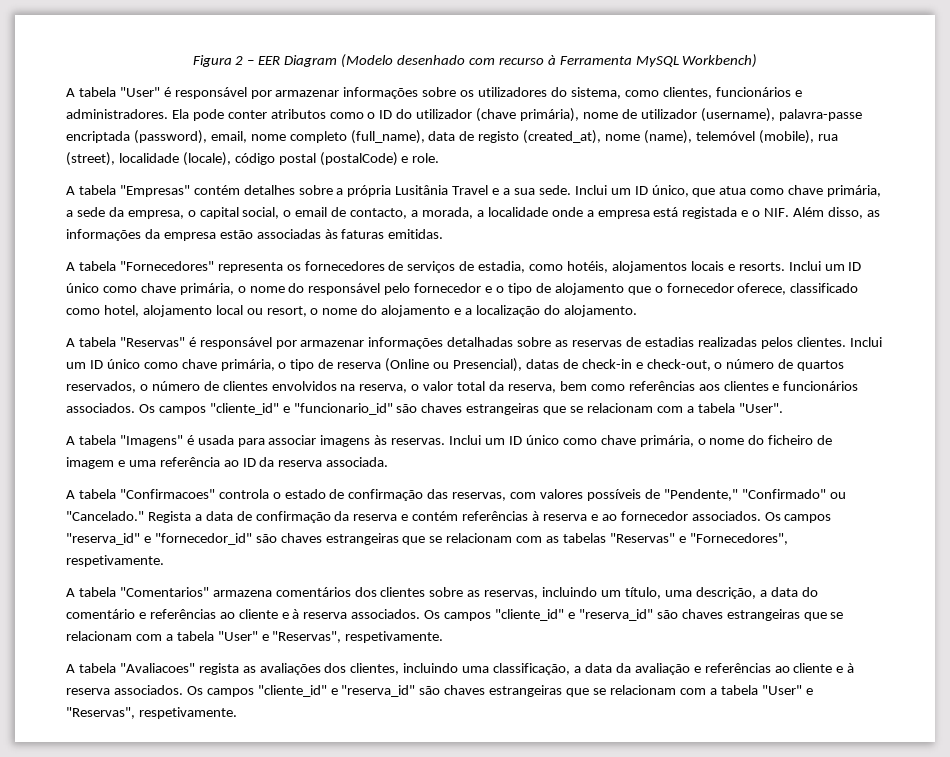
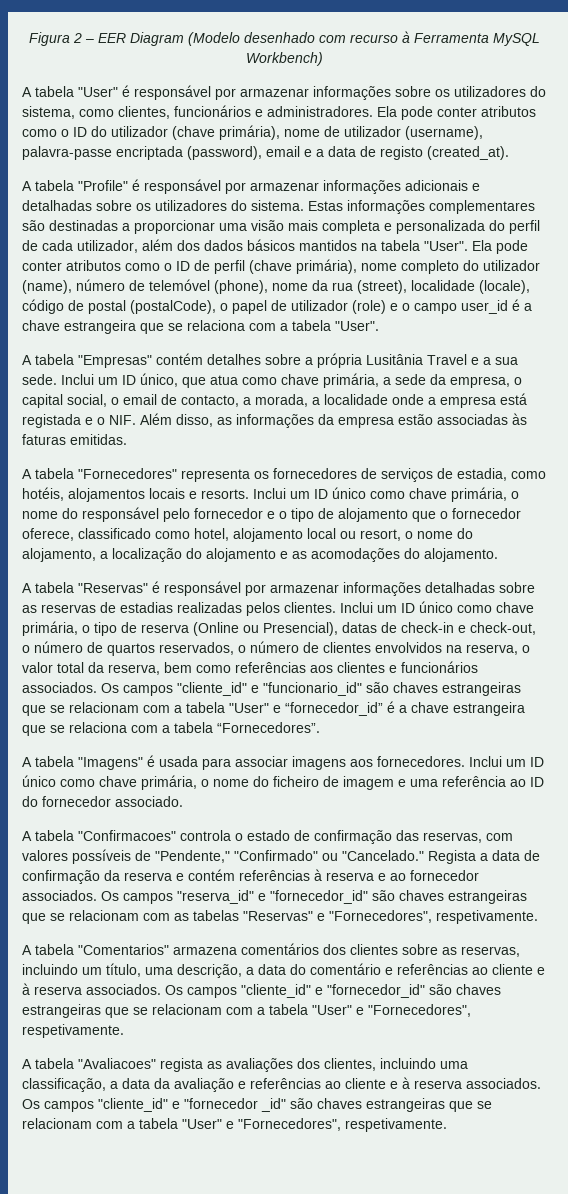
[210,130,814,144] email, nome completo (full_name), data de registo (created_at), nome (name), telemóvel (mobile), -> [266,146,509,160] [22,179,480,194] [22,200,535,214] [22,220,540,234] [22,239,528,254] [22,259,540,274] [22,279,328,294] email e a data de registo (created_at). // A tabela "Profile" é responsável por armazenar informações adicionais e detalhadas sobre os utilizadores do sistema. Estas informações complementares são destinadas a proporcionar uma visão mais completa e personalizada do perfil de cada utilizador, além dos dados básicos mantidos na tabela "User". Ela pode conter atributos como o ID de perfil (chave primária), nome completo do utilizador (name), número de telemóvel (phone), nome da
[278,152,440,166] postal (postalCode) e role. -> [68,299,532,314] [22,320,379,334] de postal (postalCode), o papel de utilizador (role) e o campo user_id é a chave estrangeira que se relaciona com a tabela "User".
[381,305,540,317] alojamento e a localização -> [22,548,400,562] alojamento, a localização do alojamento e as acomodações
[738,403,783,413] "User". -> [229,701,525,716] [22,722,320,736] "User" e “fornecedor_id” é a chave estrangeira que se relaciona com a tabela “Fornecedores”.
[374,435,446,445] às reservas. -> [350,756,465,767] aos fornecedores.
[259,457,389,467] da reserva associada. -> [22,796,183,807] do fornecedor associado.
[578,609,653,621] "reserva_id" -> [327,984,425,998] "fornecedor_id"
[272,631,342,643] "Reservas", -> [368,1004,471,1017] "Fornecedores",
[341,685,416,697] "reserva_id" -> [184,1098,286,1112] "fornecedor _id"
[66,707,135,719] "Reservas", -> [238,1118,341,1131] "Fornecedores",

